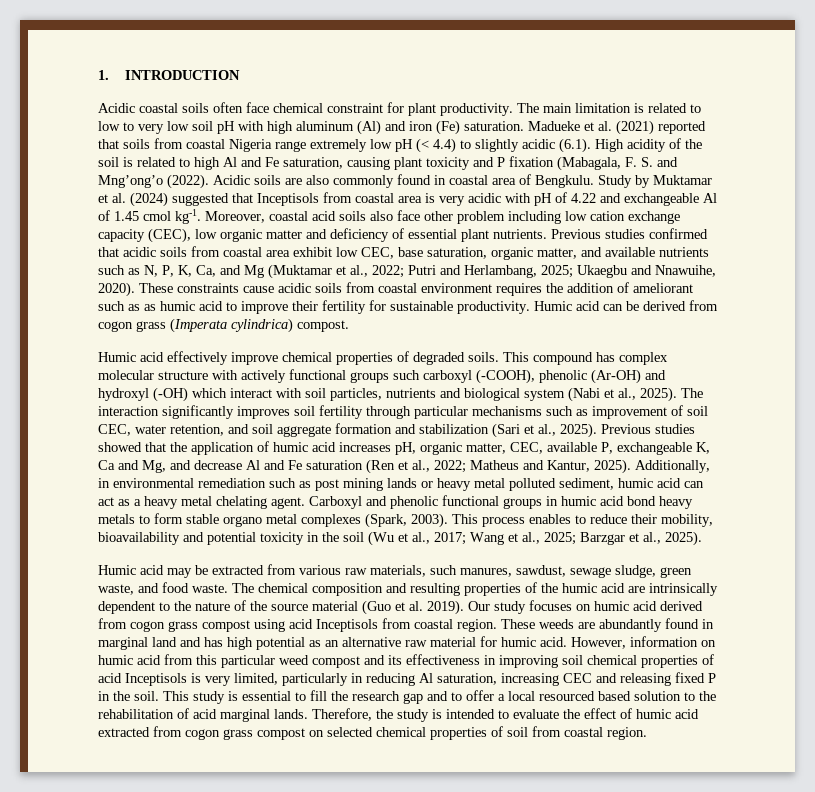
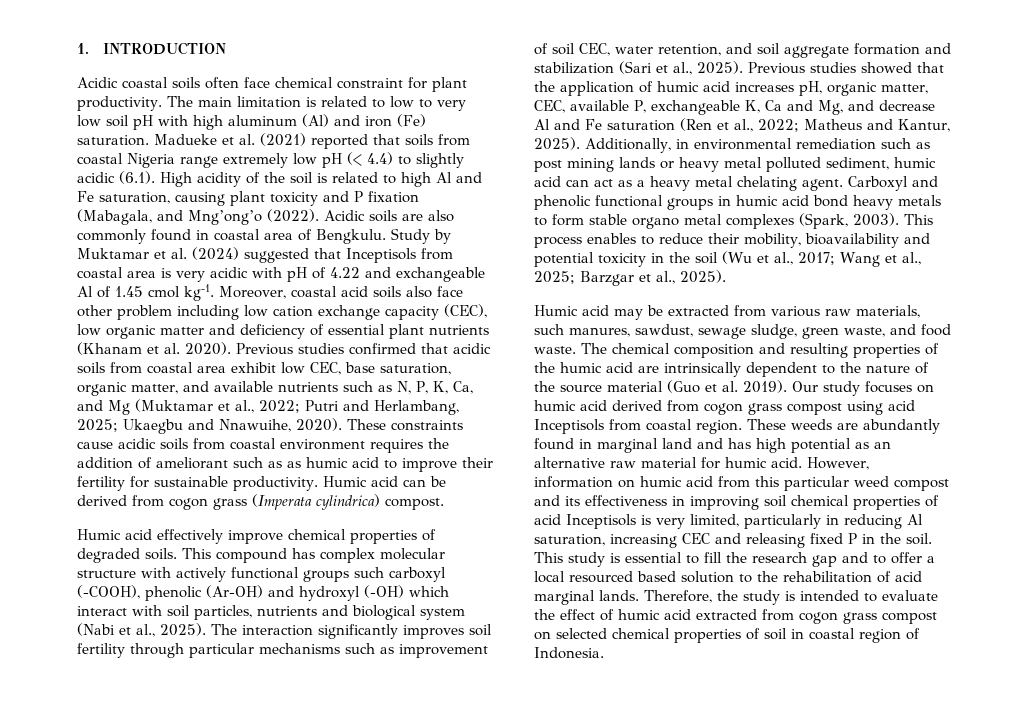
[625,157,653,167] F. S. -> (152, 217) none
[493,229,547,239] nutrients. -> [429,325,489,335] [77,342,231,355] nutrients (Khanam et al. 2020).
[532,726,647,740] from coastal region. -> [791,628,920,643] [534,647,604,659] in coastal region of Indonesia.

